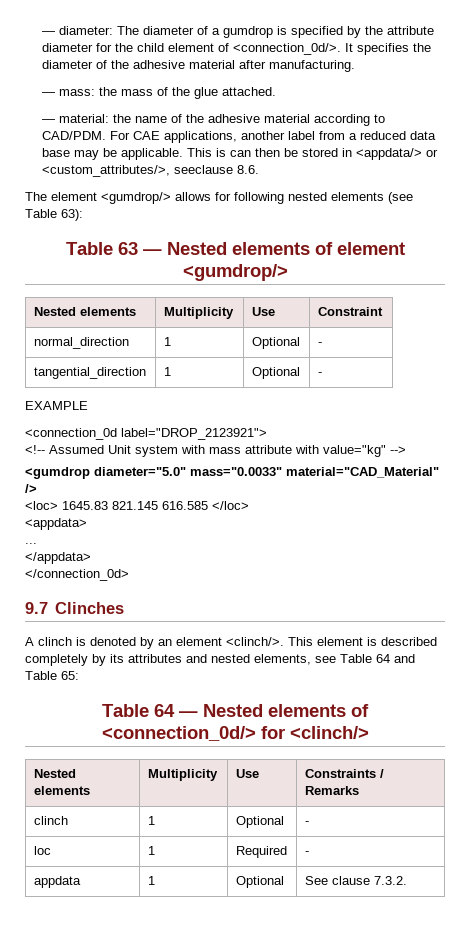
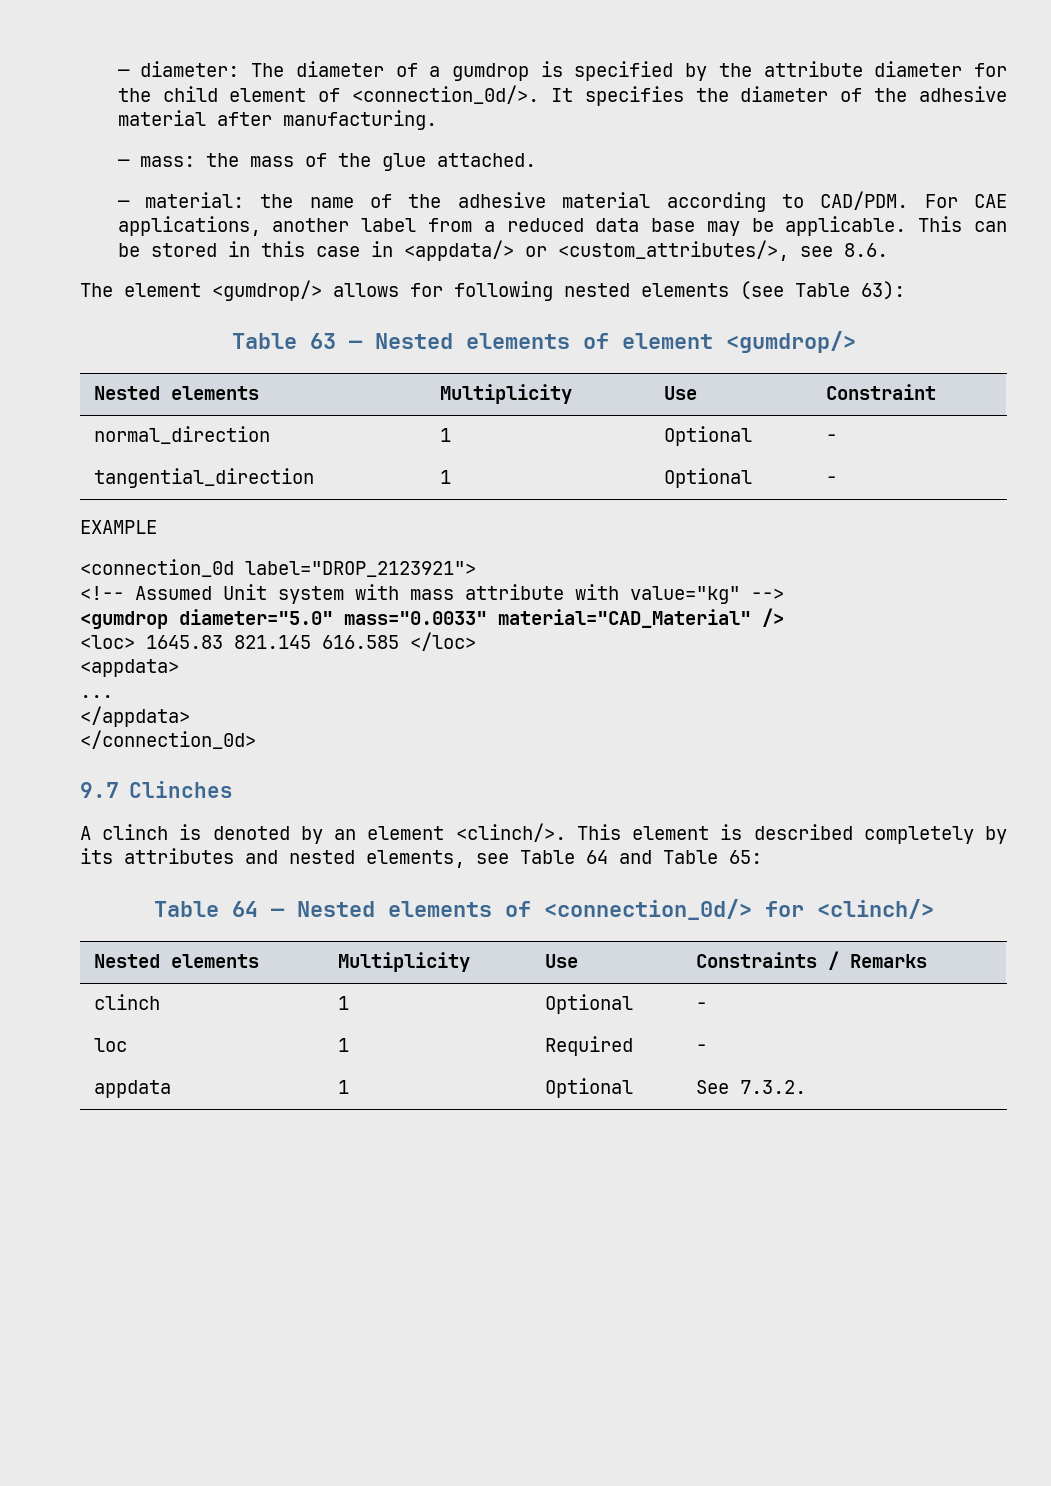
[216,148,339,157] is can then be stored -> [974,221,1008,232] [117,241,360,257] can be stored in this case
[174,165,234,174] seeclause -> [799,246,833,257] see
[331,876,370,885] clause -> (729, 1087) none

